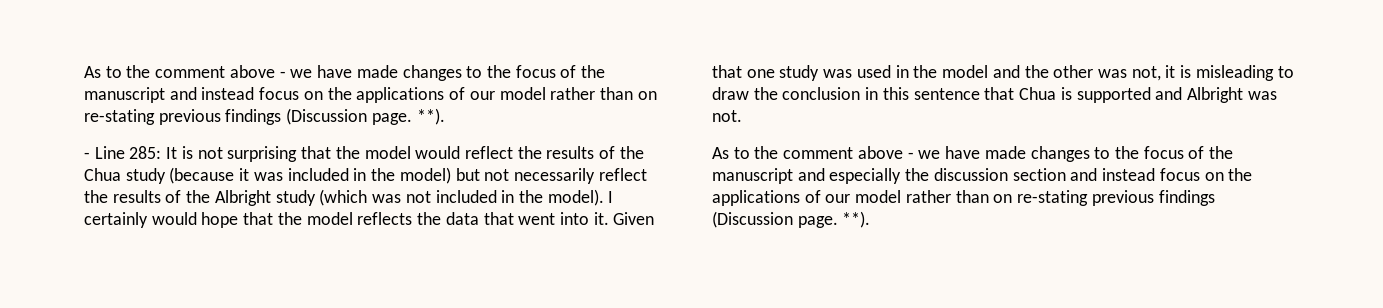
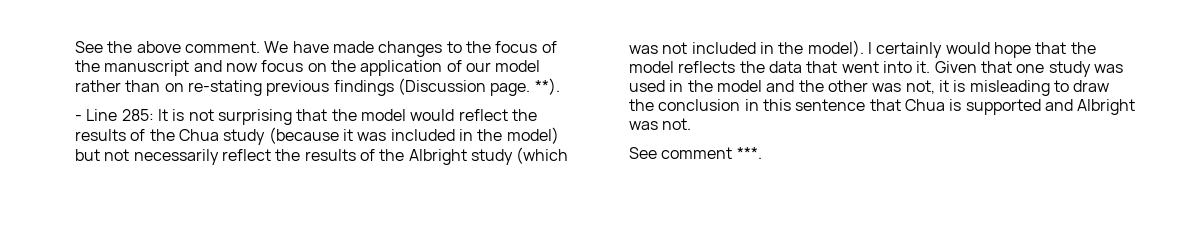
[84,65,313,78] As to the comment above - we -> [75,41,289,53] See the above comment. We
[201,87,445,103] instead focus on the applications -> [225,60,443,76] now focus on the application
[712,146,1234,162] [712,168,1253,184] [712,190,1215,206] [712,211,871,228] As to the comment above - we have made changes to the focus of the manuscript and especially the discussion section and instead focus on the applications of our model rather than on re-stating previous findings (Discussion page. **). -> [629,147,762,159] See comment ***.

